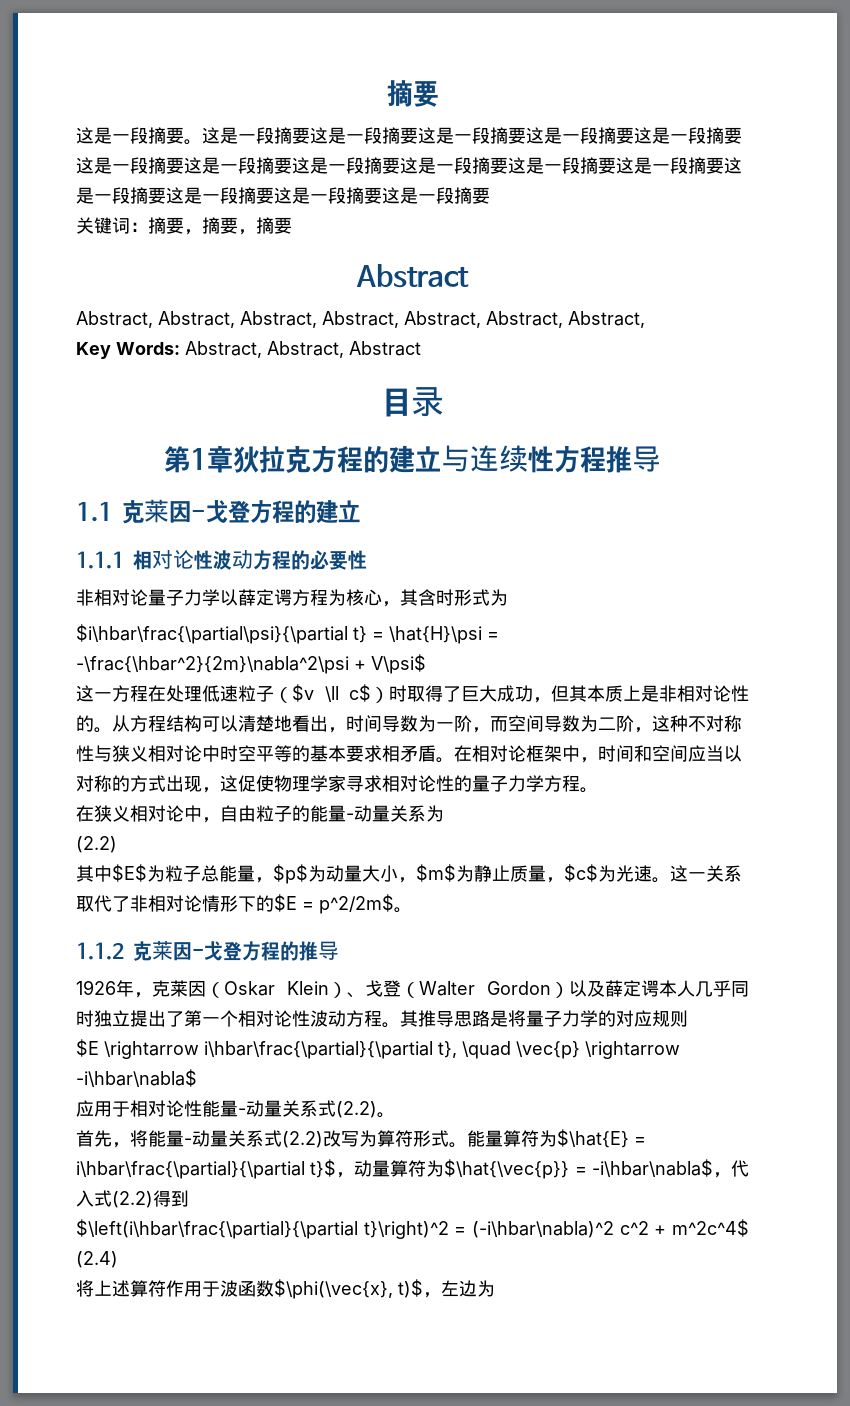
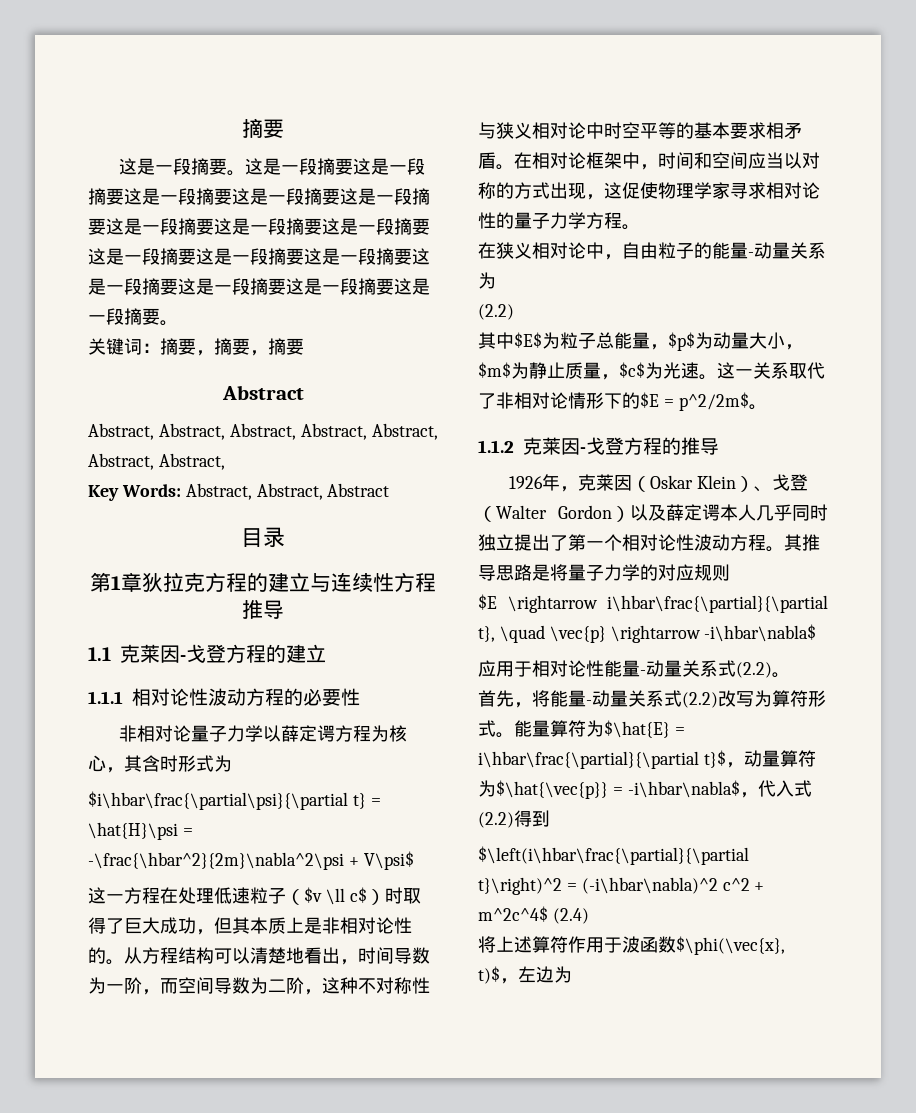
(490, 195) none -> [160,320,178,326] 。

